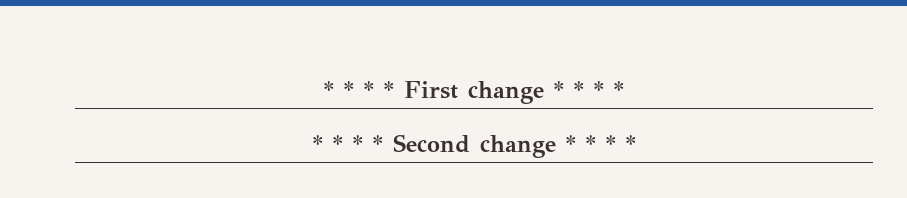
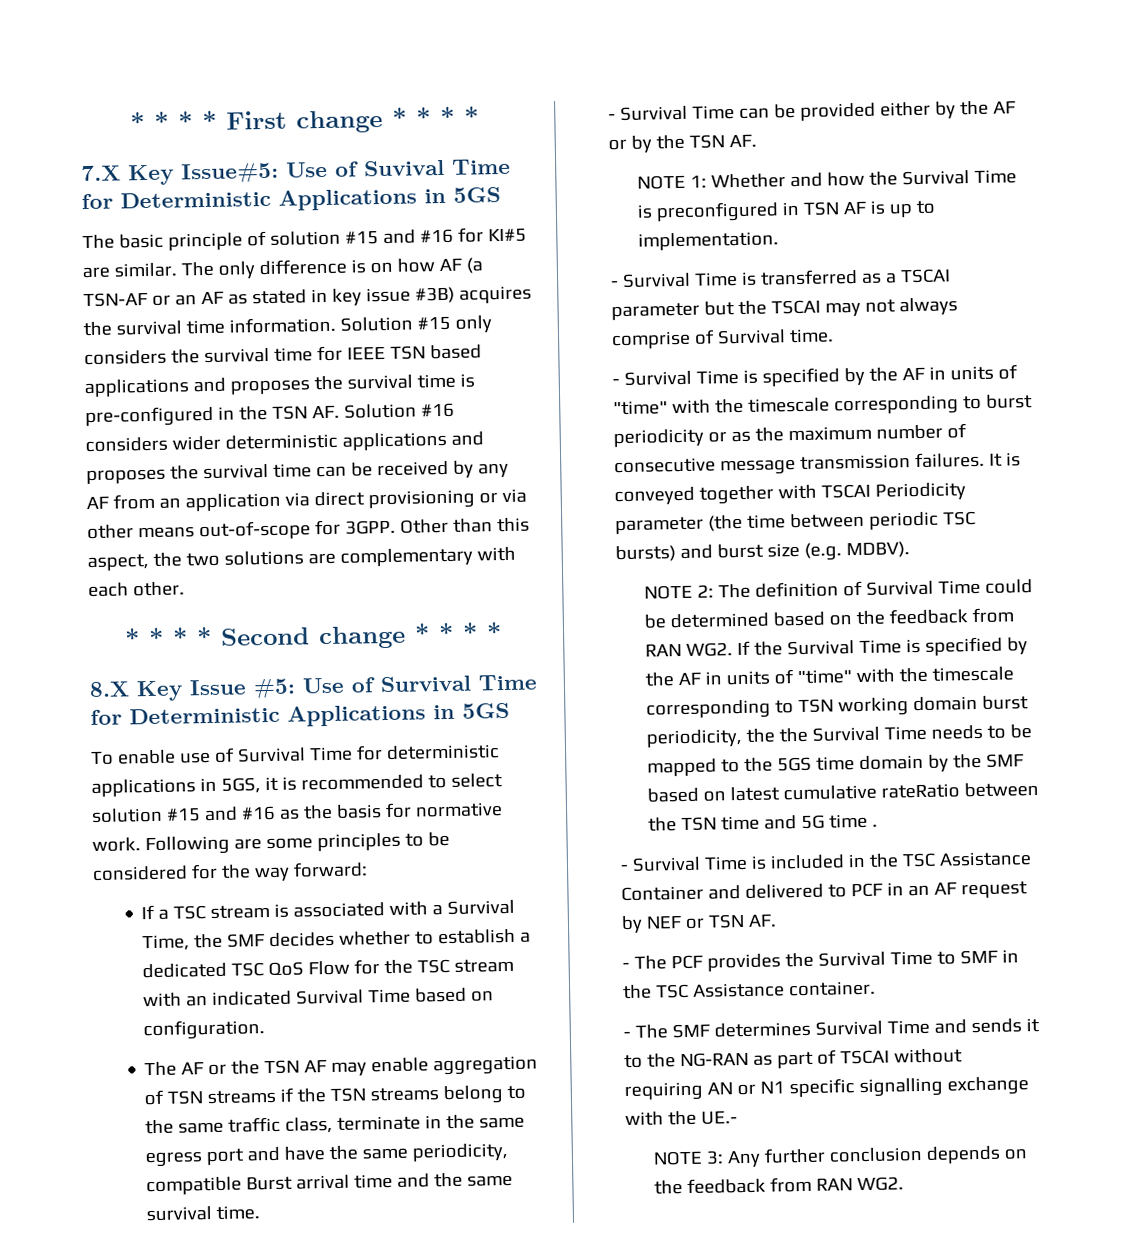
(624, 89) none -> [81,158,511,186] [81,186,501,211] [82,227,527,251] [82,257,483,279] [83,285,532,308] [83,315,492,337] [84,344,482,366] [84,373,475,398] [85,402,455,428] [85,431,484,453] [86,460,509,485] [86,488,527,512] [87,517,530,541] [87,546,516,572] [88,581,185,598] // 7.X Key Issue#5: Use of Suvival Time for Deterministic Applications in 5GS // The basic principle of solution #15 and #16 for KI#5 are similar. The only difference is on how AF (a TSN-AF or an AF as stated in key issue #3B) acquires the survival time information. Solution #15 only considers the survival time for IEEE TSN based applications and proposes the survival time is pre-configured in the TSN AF. Solution #16 considers wider deterministic applications and proposes the survival time can be received by any AF from an application via direct provisioning or via other means out-of-scope for 3GPP. Other than this aspect, the two solutions are complementary with each other.
(636, 143) none -> [89,674,538,702] [90,702,510,727] [90,744,500,766] [91,773,503,798] [91,802,503,823] [92,831,450,856] [92,861,368,882] [141,899,516,920] [142,928,532,952] [142,958,515,979] [143,987,495,1008] [143,1019,266,1041] [144,1055,539,1077] [144,1085,527,1106] [145,1114,526,1135] [145,1142,509,1168] [146,1172,514,1196] [146,1205,261,1222] [608,100,1017,121] [608,134,758,153] [637,169,1018,190] [637,200,937,223] [638,231,780,251] [611,268,952,288] [611,297,959,321] [611,328,835,350] [612,364,1019,387] [613,394,1034,416] [613,423,968,448] [614,451,1022,476] [614,482,967,506] [615,510,977,535] [615,541,911,563] [644,579,1034,600] [644,607,1015,629] [645,636,1029,657] [645,666,1015,687] [646,695,1030,720] [646,724,1033,748] [647,753,1025,777] [647,781,1040,803] [648,813,879,832] [620,851,1033,872] [621,881,1029,902] [621,913,778,934] [622,949,1020,972] [623,980,877,1000] [623,1017,1041,1039] [624,1048,964,1069] [624,1076,1030,1102] [625,1110,739,1127] [653,1145,1029,1168] [654,1176,905,1195] // 8.X Key Issue #5: Use of Survival Time for Deterministic Applications in 5GS // To enable use of Survival Time for deterministic applications in 5GS, it is recommended to select solution #15 and #16 as the basis for normative work. Following are some principles to be considered for the way forward: // If a TSC stream is associated with a Survival Time, the SMF decides whether to establish a dedicated TSC QoS Flow for the TSC stream with an indicated Survival Time based on configuration. // The AF or the TSN AF may enable aggregation of TSN streams if the TSN streams belong to the same traffic class, terminate in the same egress port and have the same periodicity, compatible Burst arrival time and the same survival time. // - Survival Time can be provided either by the AF or by the TSN AF. // NOTE 1: Whether and how the Survival Time is preconfigured in TSN AF is up to implementation. // - Survival Time is transferred as a TSCAI parameter but the TSCAI may not always comprise of Survival time. // - Survival Time is specified by the AF in units of "time" with the timescale corresponding to burst periodicity or as the maximum number of consecutive message transmission failures. It is conveyed together with TSCAI Periodicity parameter (the time between periodic TSC bursts) and burst size (e.g. MDBV). // NOTE 2: The definition of Survival Time could be determined based on the feedback from RAN WG2. If the Survival Time is specified by the AF in units of "time" with the timescale corresponding to TSN working domain burst periodicity, the the Survival Time needs to be mapped to the 5GS time domain by the SMF based on latest cumulative rateRatio between the TSN time and 5G time . // - Survival Time is included in the TSC Assistance Container and delivered to PCF in an AF request by NEF or TSN AF. // - The PCF provides the Survival Time to SMF in the TSC Assistance container. // - The SMF determines Survival Time and sends it to the NG-RAN as part of TSCAI without requiring AN or N1 specific signalling exchange with the UE.- // NOTE 3: Any further conclusion depends on the feedback from RAN WG2.

